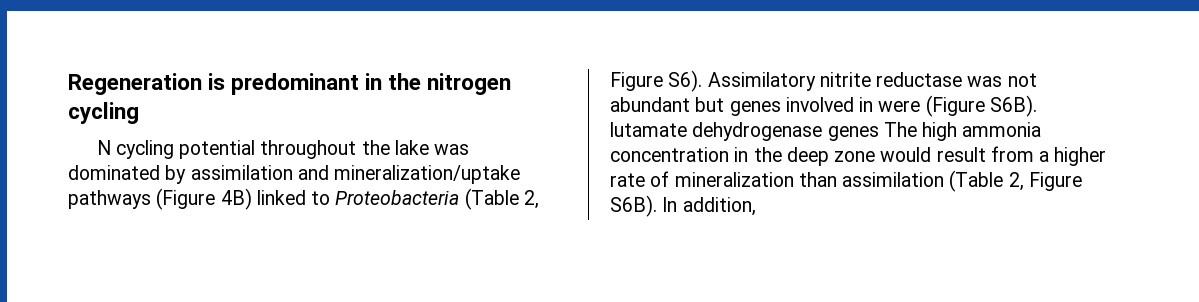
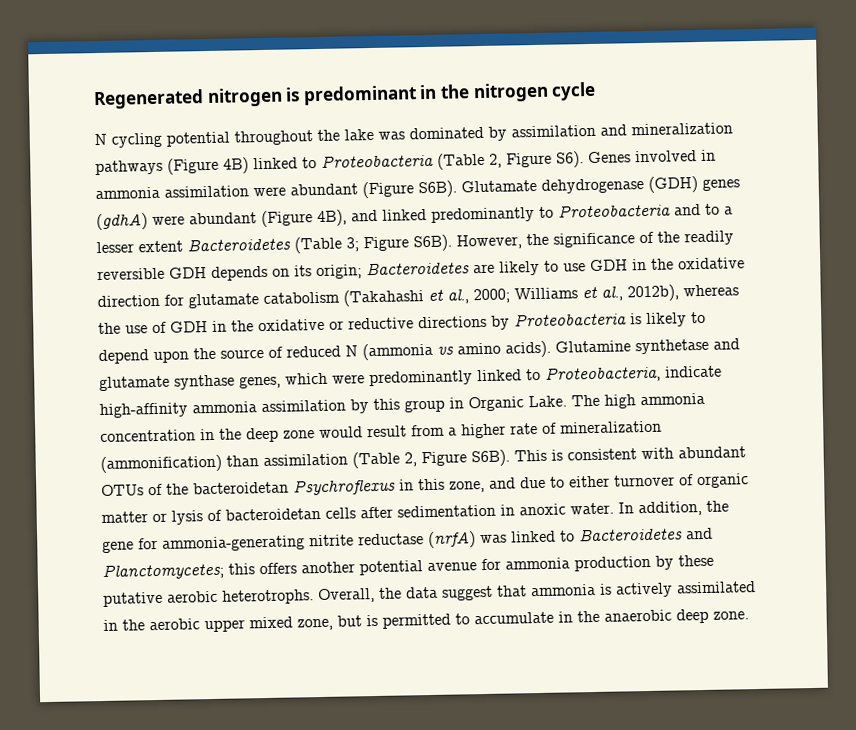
[68,73,202,95] Regeneration -> [93,87,283,110] Regenerated nitrogen
[68,102,139,124] cycling -> [551,81,597,101] cycle
[334,165,521,184] mineralization/uptake -> [631,122,733,136] mineralization
[707,72,1037,91] [610,95,1037,117] [610,122,879,141] Assimilatory nitrite reductase was not abundant but genes involved in were (Figure S6B). lutamate dehydrogenase genes -> [588,149,716,164] [95,176,740,200] [96,203,733,231] [96,230,734,254] [97,257,745,281] [97,284,739,309] [98,311,706,335] [98,338,740,365] [99,365,722,392] [99,395,567,419] Genes involved in ammonia assimilation were abundant (Figure S6B). Glutamate dehydrogenase (GDH) genes (gdhA) were abundant (Figure 4B), and linked predominantly to Proteobacteria and to a lesser extent Bacteroidetes (Table 3; Figure S6B). However, the significance of the readily reversible GDH depends on its origin; Bacteroidetes are likely to use GDH in the oxidative direction for glutamate catabolism (Takahashi et al., 2000; Williams et al., 2012b), whereas the use of GDH in the oxidative or reductive directions by Proteobacteria is likely to depend upon the source of reduced N (ammonia vs amino acids). Glutamine synthetase and glutamate synthase genes, which were predominantly linked to Proteobacteria, indicate high-affinity ammonia assimilation by this group in Organic Lake.
(794, 179) none -> [100,454,222,474] (ammonification)
[662,197,756,216] In addition, -> [514,446,746,462] [101,473,749,497] [101,500,729,525] [102,527,713,553] [102,554,714,580] [103,581,756,607] [103,608,749,633] This is consistent with abundant OTUs of the bacteroidetan Psychroflexus in this zone, and due to either turnover of organic matter or lysis of bacteroidetan cells after sedimentation in anoxic water. In addition, the gene for ammonia-generating nitrite reductase (nrfA) was linked to Bacteroidetes and Planctomycetes; this offers another potential avenue for ammonia production by these putative aerobic heterotrophs. Overall, the data suggest that ammonia is actively assimilated in the aerobic upper mixed zone, but is permitted to accumulate in the anaerobic deep zone.

